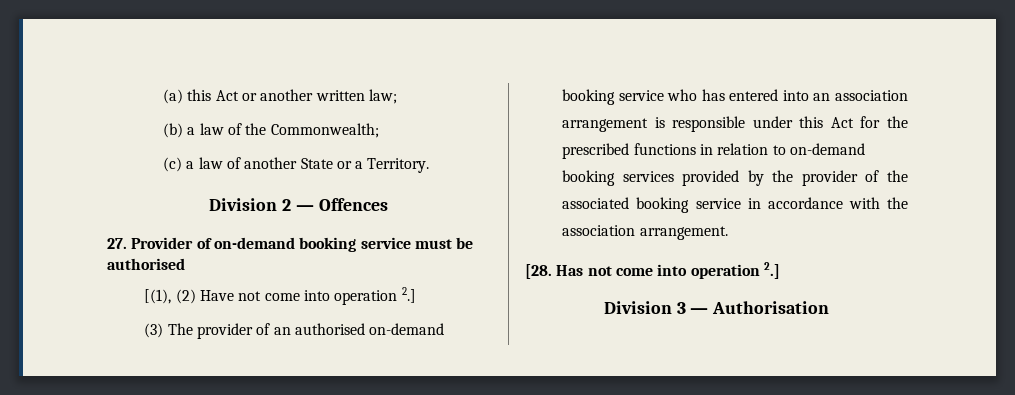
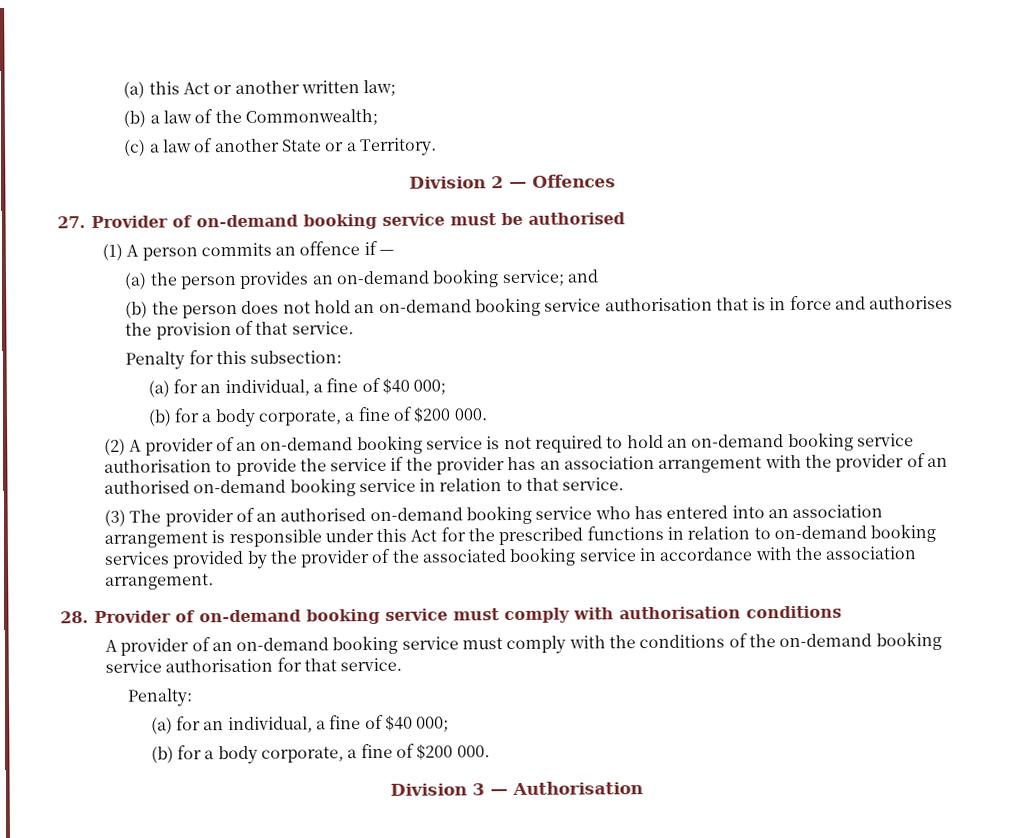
[144,287,416,305] [(1), (2) Have not come into operation 2.] -> [101,240,395,261] [124,269,599,290] [125,295,954,319] [125,320,354,340] [125,350,343,370] [147,377,447,398] [147,406,488,428] [103,432,915,456] [103,453,949,476] [103,477,625,497] (1) A person commits an offence if — // (a) the person provides an on-demand booking service; and // (b) the person does not hold an on-demand booking service authorisation that is in force and authorises the provision of that service. // Penalty for this subsection: // (a) for an individual, a fine of $40 000; // (b) for a body corporate, a fine of $200 000. // (2) A provider of an on-demand booking service is not required to hold an on-demand booking service authorisation to provide the service if the provider has an association arrangement with the provider of an authorised on-demand booking service in relation to that service.
[525,262,780,279] [28. Has not come into operation 2.] -> [60,605,842,625] [104,631,942,656] [104,657,403,673] [127,688,194,707] [150,714,450,735] [150,743,490,765] 28. Provider of on-demand booking service must comply with authorisation conditions // A provider of an on-demand booking service must comply with the conditions of the on-demand booking service authorisation for that service. // Penalty: // (a) for an individual, a fine of $40 000; // (b) for a body corporate, a fine of $200 000.

